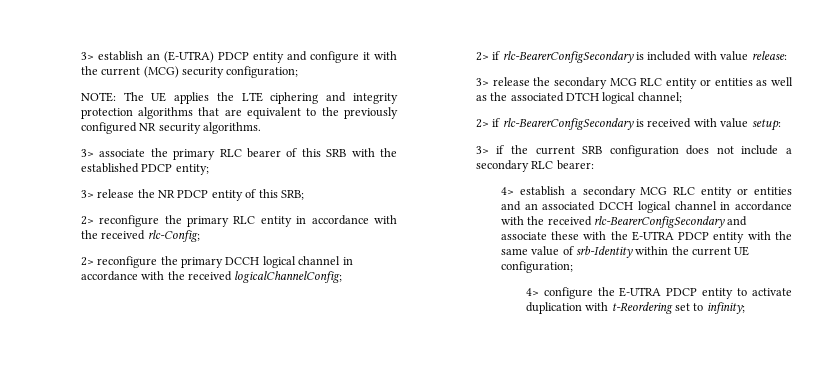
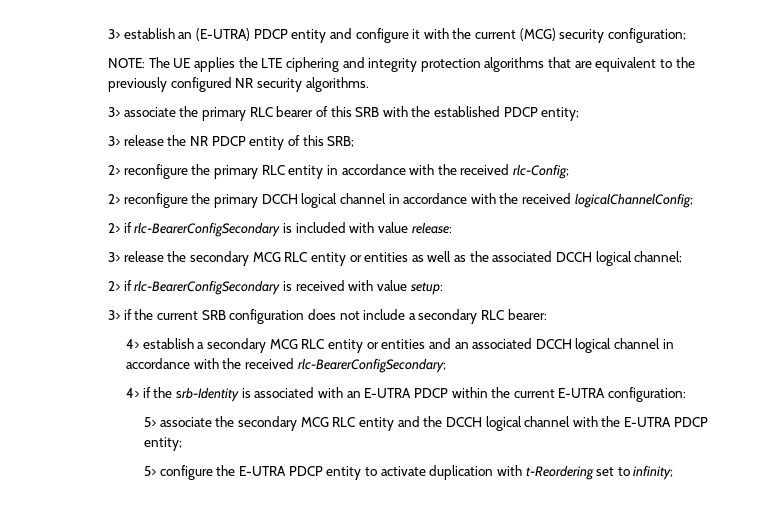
[566,92,600,101] DTCH -> [556,252,593,262] DCCH
[593,216,748,228] [500,231,792,243] [500,246,750,258] [500,261,573,273] [525,288,539,296] rlc-BearerConfigSecondary and associate these with the E-UTRA PDCP entity with the same value of srb-Identity within the current UE configuration; // 4> -> [297,358,446,373] [126,387,687,402] [144,416,708,431] [144,437,183,451] [144,466,157,476] rlc-BearerConfigSecondary; // 4> if the srb-Identity is associated with an E-UTRA PDCP within the current E-UTRA configuration: // 5> associate the secondary MCG RLC entity and the DCCH logical channel with the E-UTRA PDCP entity; // 5>

